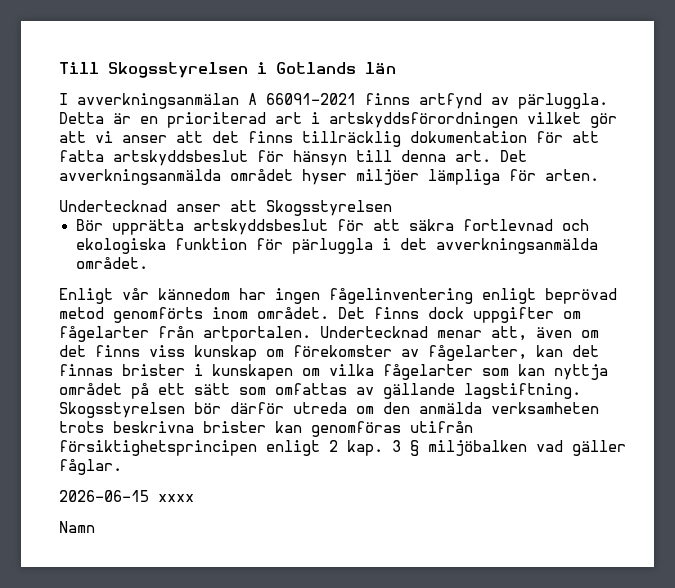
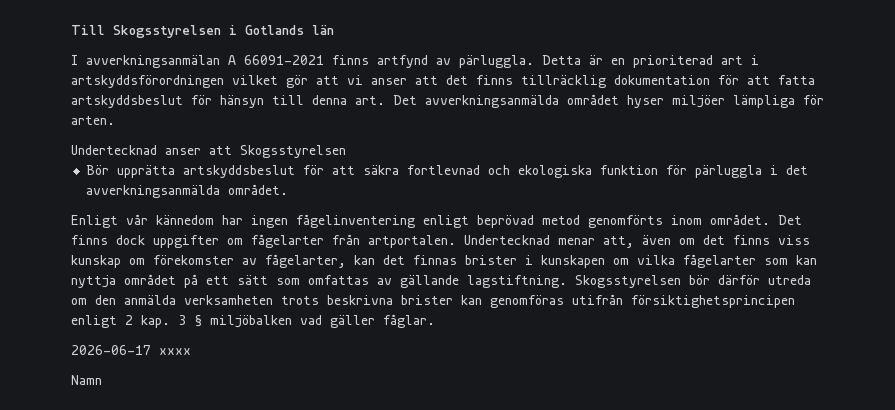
[59,490,149,502] 2026-06-15 -> [71,345,151,355] 2026-06-17

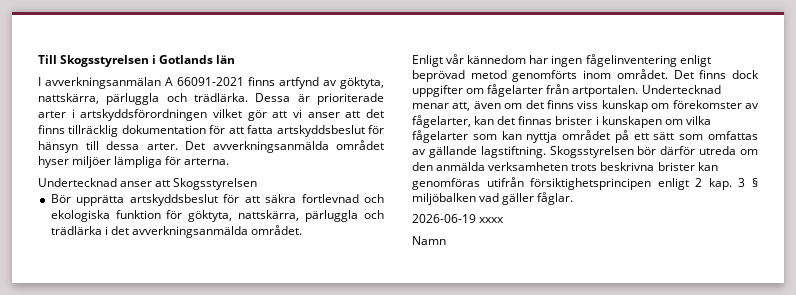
[459,55,743,68] pärluggla. Detta är en prioriterad art -> [340,77,384,89] [38,93,384,105] [38,111,66,118] göktyta, nattskärra, pärluggla och trädlärka. Dessa är prioriterade arter
[312,95,385,105] denna art. -> [106,141,178,150] dessa arter.
[71,116,115,125] arten. -> [184,158,230,165] arterna.
[695,165,763,178] pärluggla -> [188,210,384,222] [50,226,102,235] göktyta, nattskärra, pärluggla och trädlärka
[71,345,151,355] 2026-06-17 -> [412,214,476,223] 2026-06-19

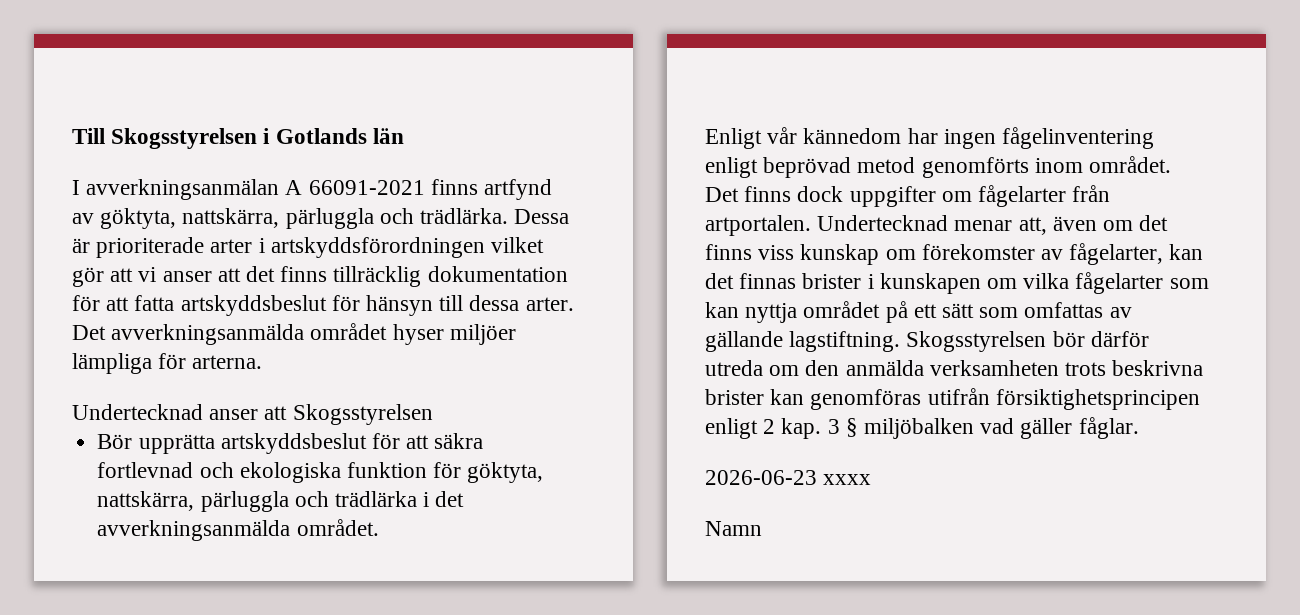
[412,214,476,223] 2026-06-19 -> [705,470,817,485] 2026-06-23

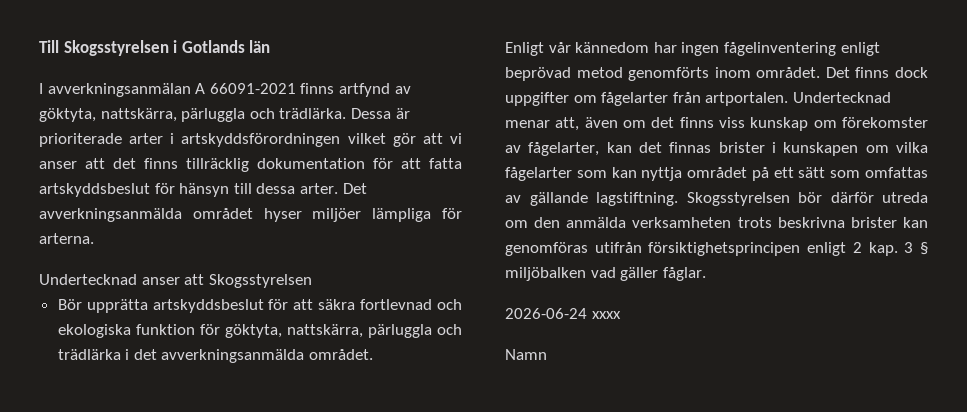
[705,470,817,485] 2026-06-23 -> [505,308,587,319] 2026-06-24

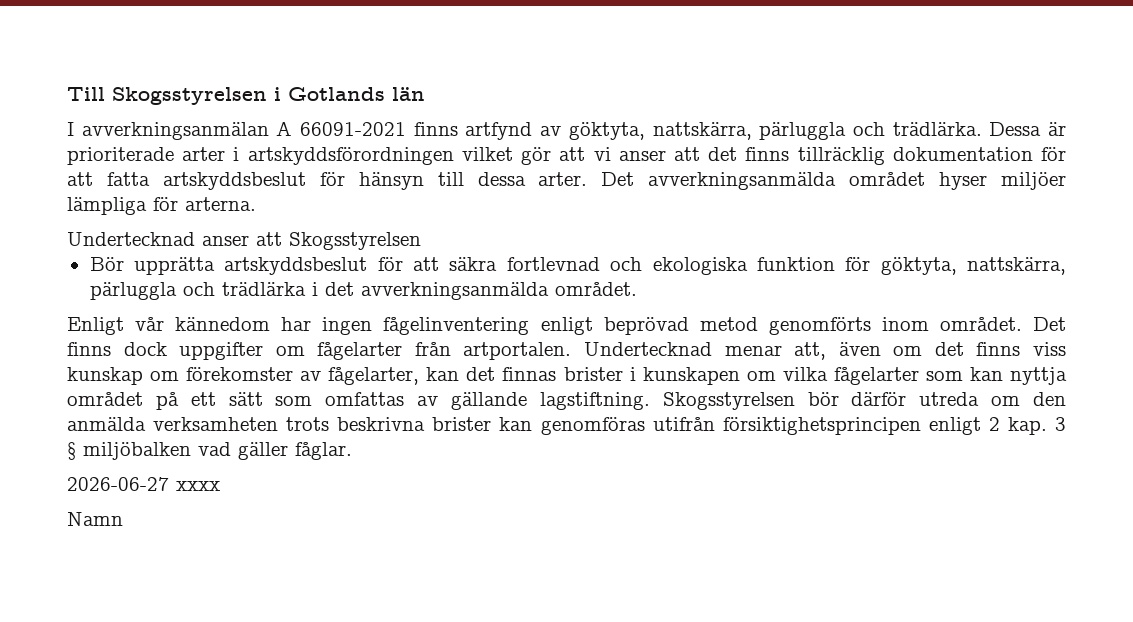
[505,308,587,319] 2026-06-24 -> [67,477,169,491] 2026-06-27

